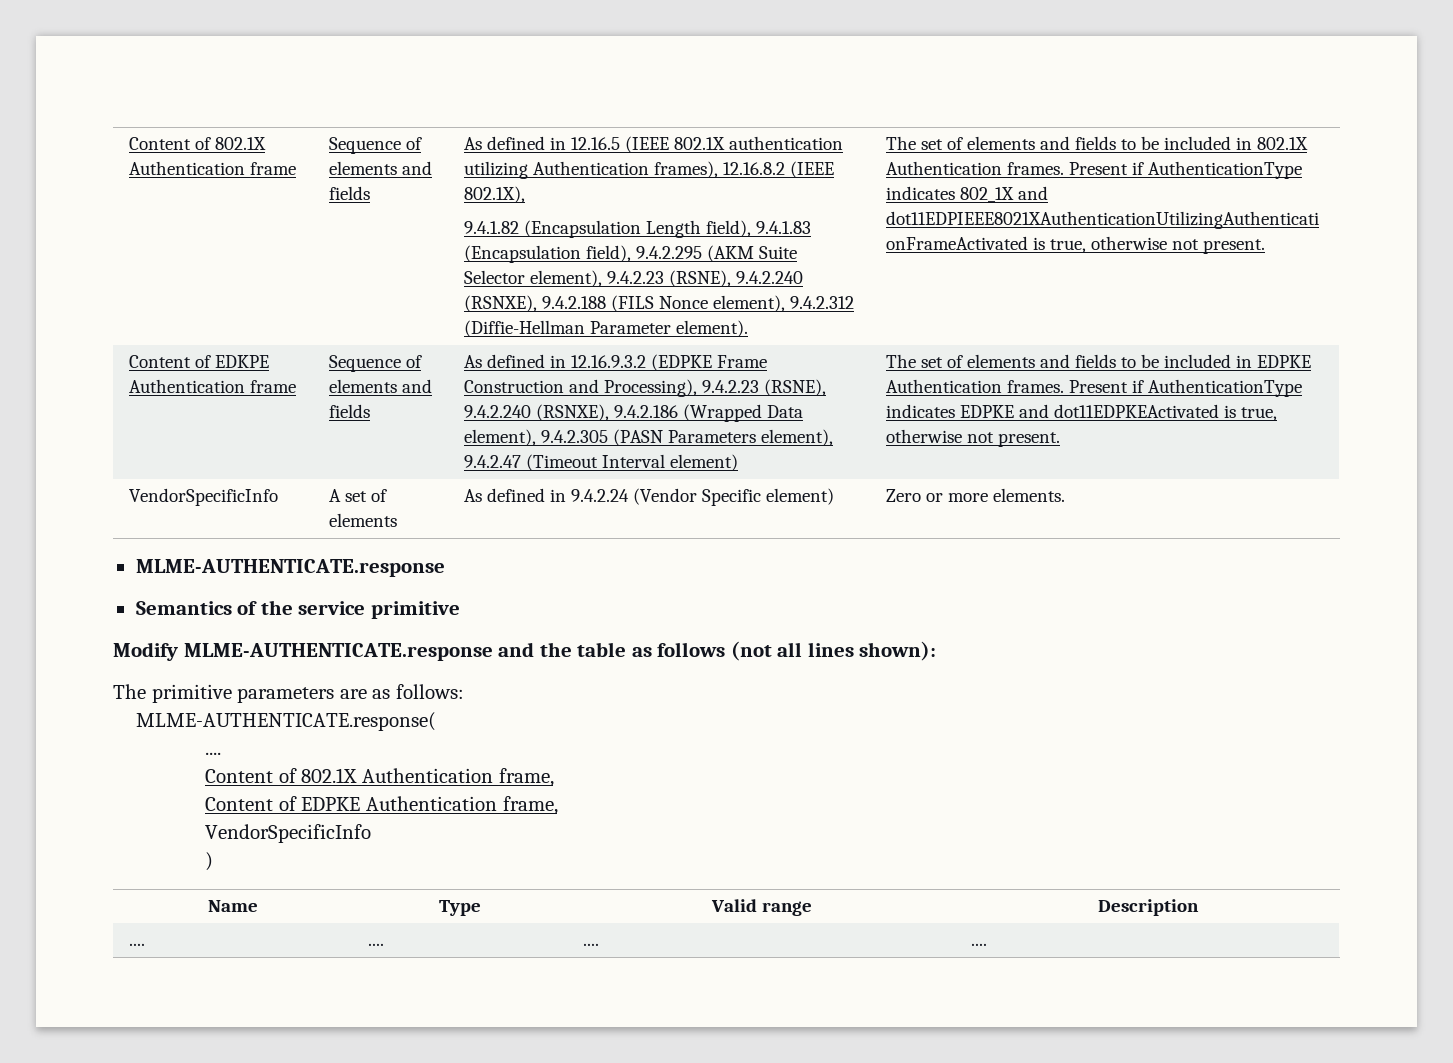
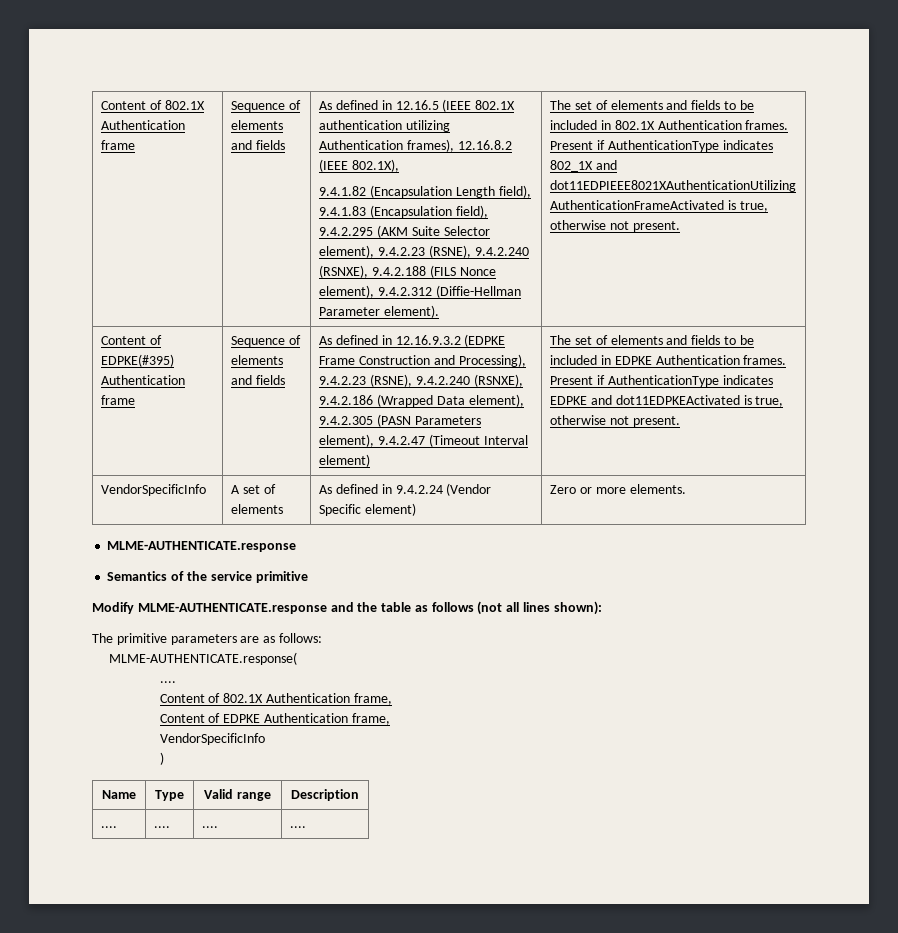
[214,355,269,368] EDKPE -> [101,354,175,367] EDPKE(#395)

